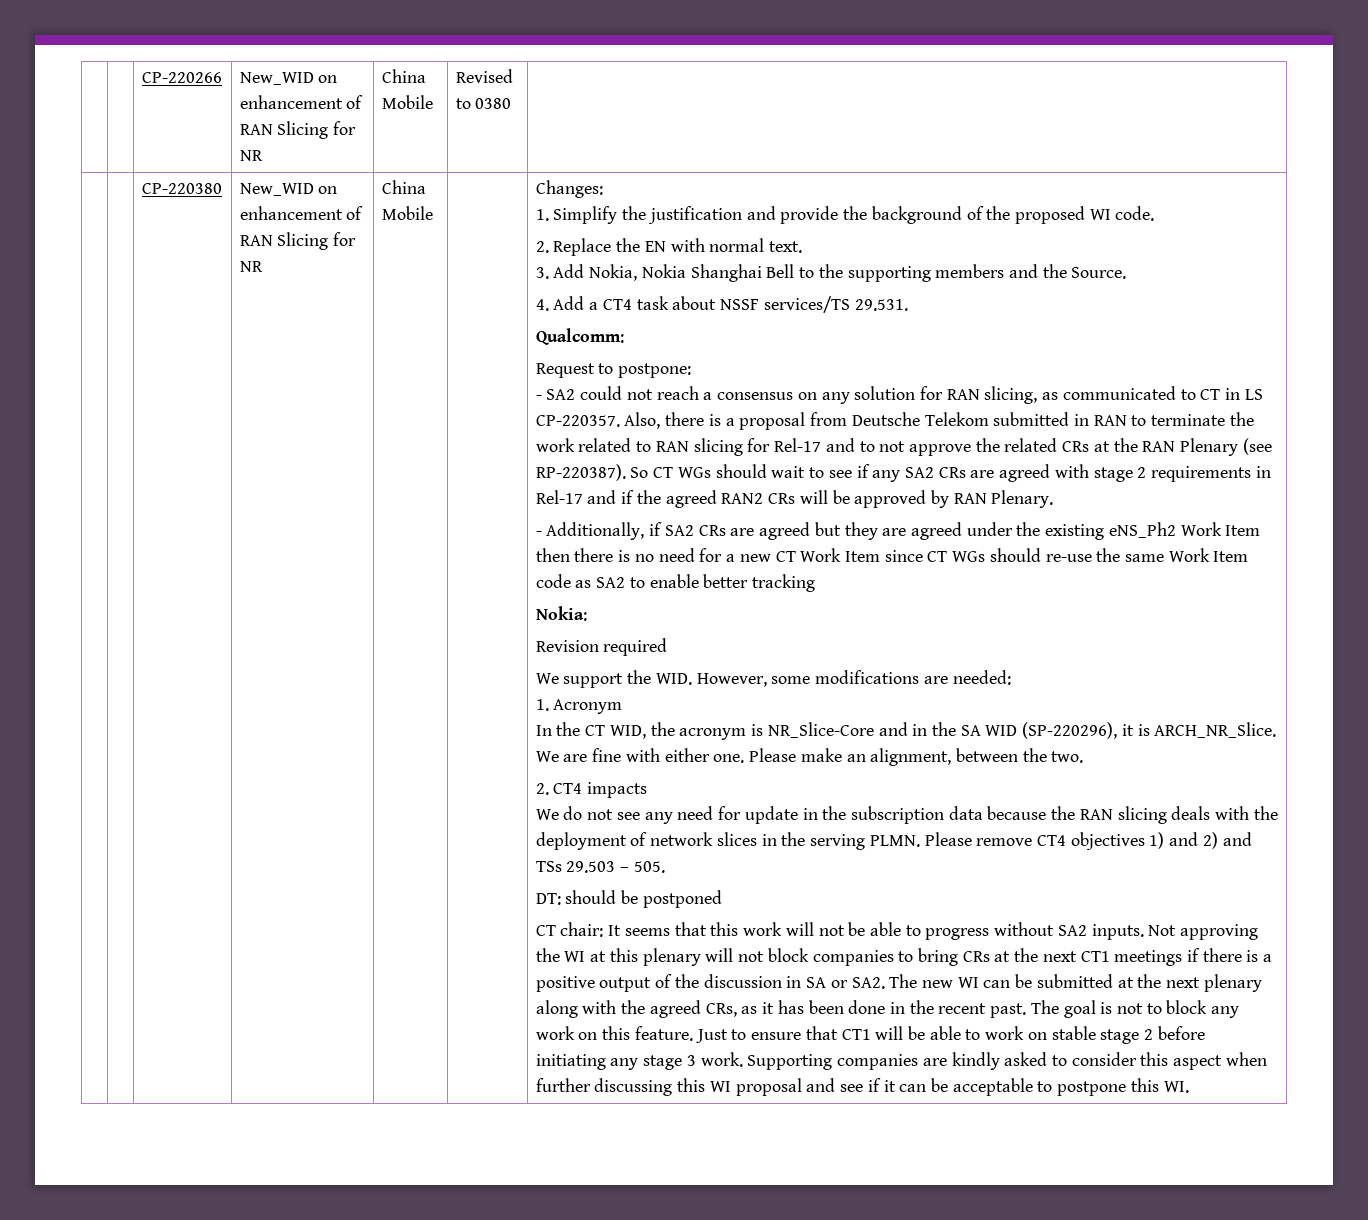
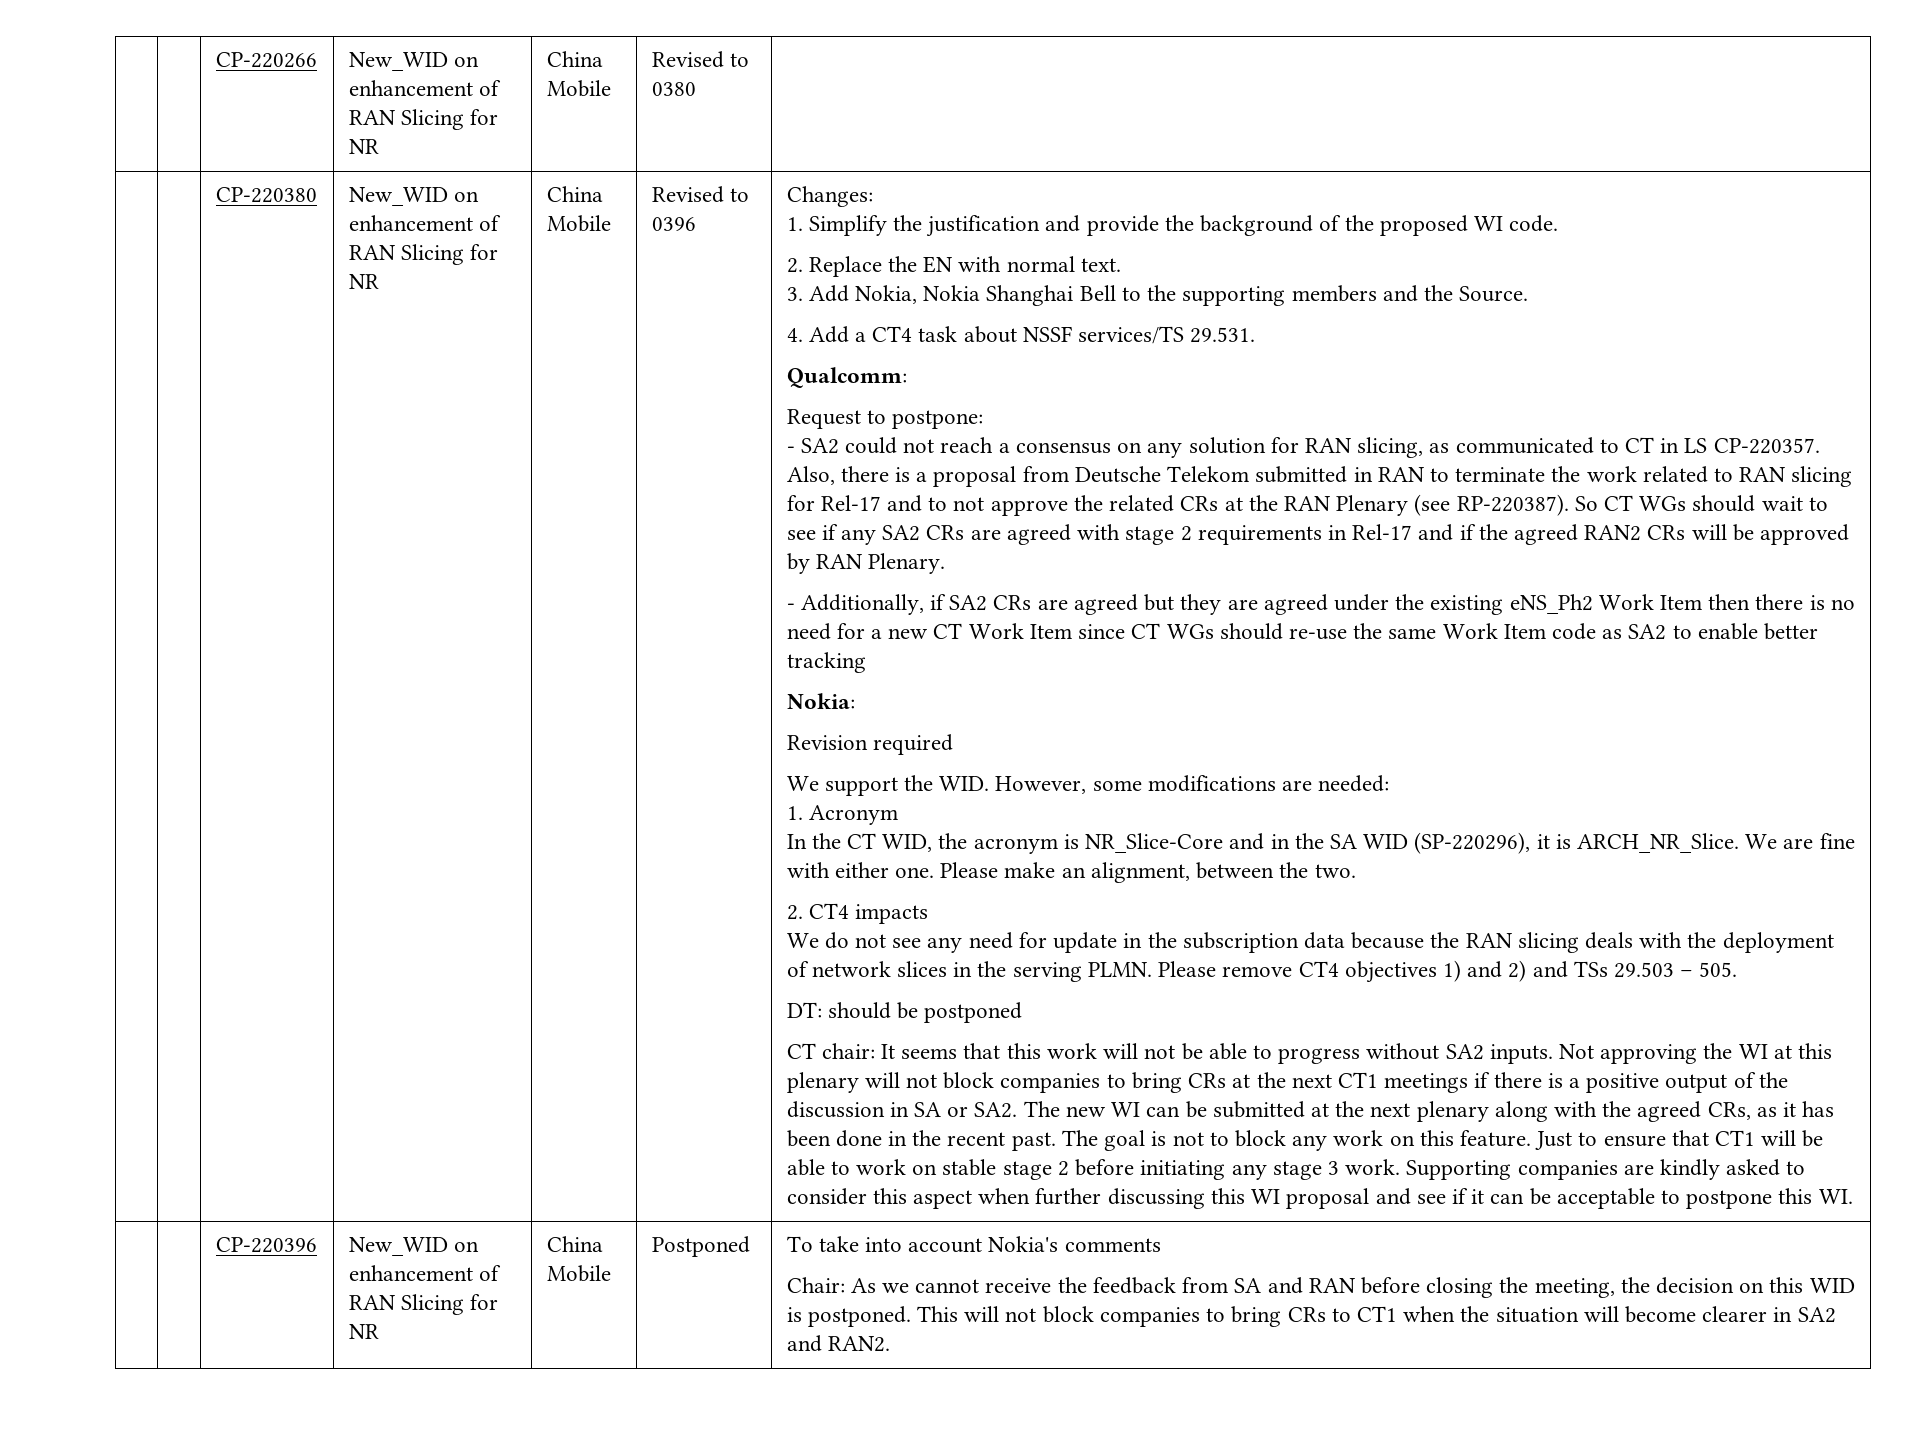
(433, 213) none -> [651,186,749,203] [651,217,696,231] Revised to 0396
(1189, 1087) none -> [215,1237,317,1253] [348,1237,479,1256] [348,1265,501,1281] [348,1294,499,1315] [348,1324,379,1339] [546,1236,603,1252] [546,1265,611,1282] [651,1236,750,1257] [786,1236,1161,1253] [786,1277,1855,1298] [786,1306,1836,1327] [786,1335,890,1352] // | | CP-220396 | New_WID on enhancement of RAN Slicing for NR | China Mobile | Postponed | To take into account Nokia's comments // Chair: As we cannot receive the feedback from SA and RAN before closing the meeting, the decision on this WID is postponed. This will not block companies to bring CRs to CT1 when the situation will become clearer in SA2 and RAN2.

